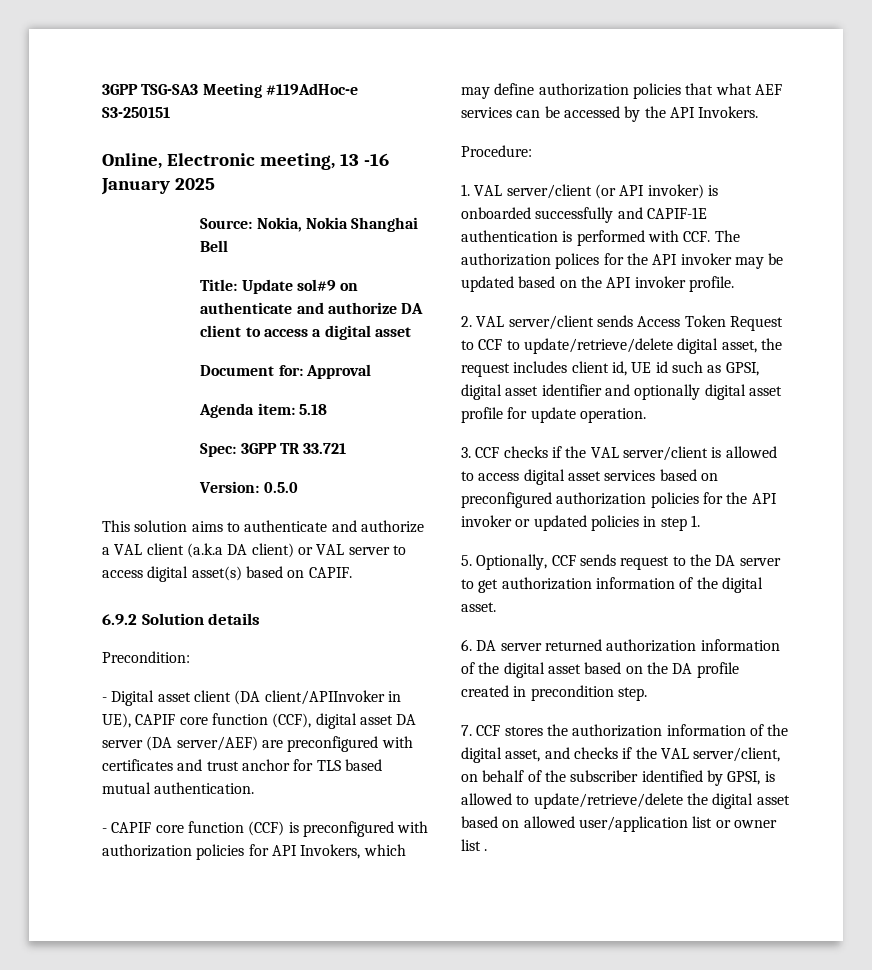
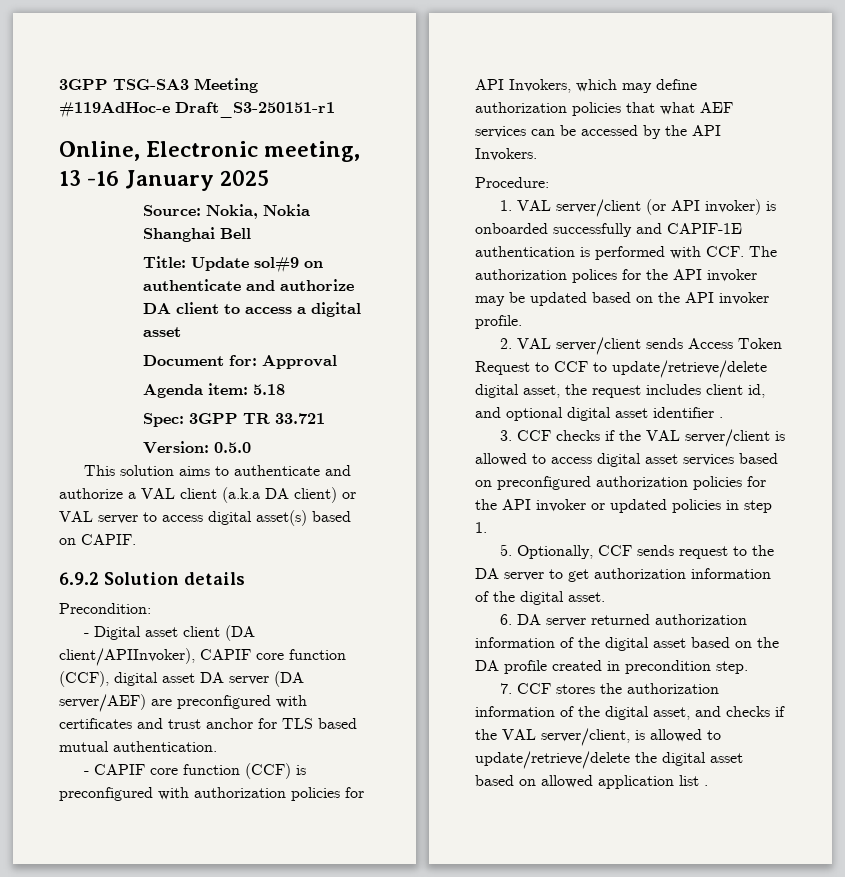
[102,107,170,118] S3-250151 -> [175,102,335,118] Draft_S3-250151-r1
[264,690,401,705] [102,713,131,728] client/APIInvoker in UE), -> [59,648,195,666] client/APIInvoker),
[631,361,759,376] [461,384,782,400] [461,407,646,423] UE id such as GPSI, digital asset identifier and optionally digital asset profile for update operation. -> [475,407,723,421] and optional digital asset identifier .
[461,770,761,786] on behalf of the subscriber identified by GPSI, -> (630, 737) none
[578,816,777,832] user/application list or owner -> [598,775,674,789] application

